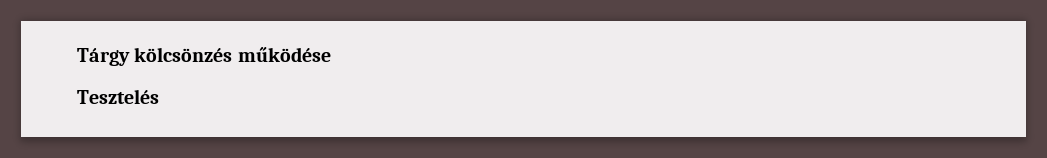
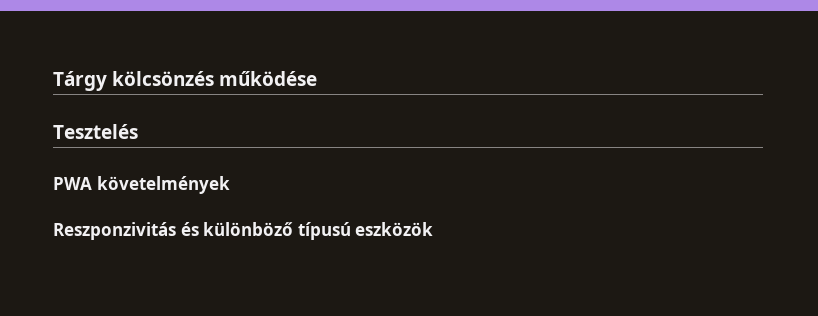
(159, 96) none -> [53,176,230,194] [53,222,434,240] // PWA követelmények // Reszponzivitás és különböző típusú eszközök

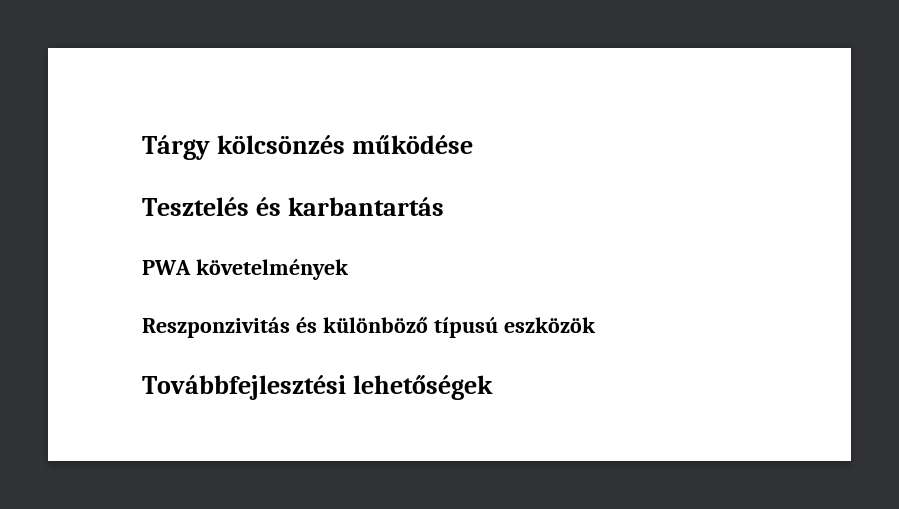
(138, 131) none -> [255,197,444,216] és karbantartás
(434, 229) none -> [142,375,493,400] // Továbbfejlesztési lehetőségek

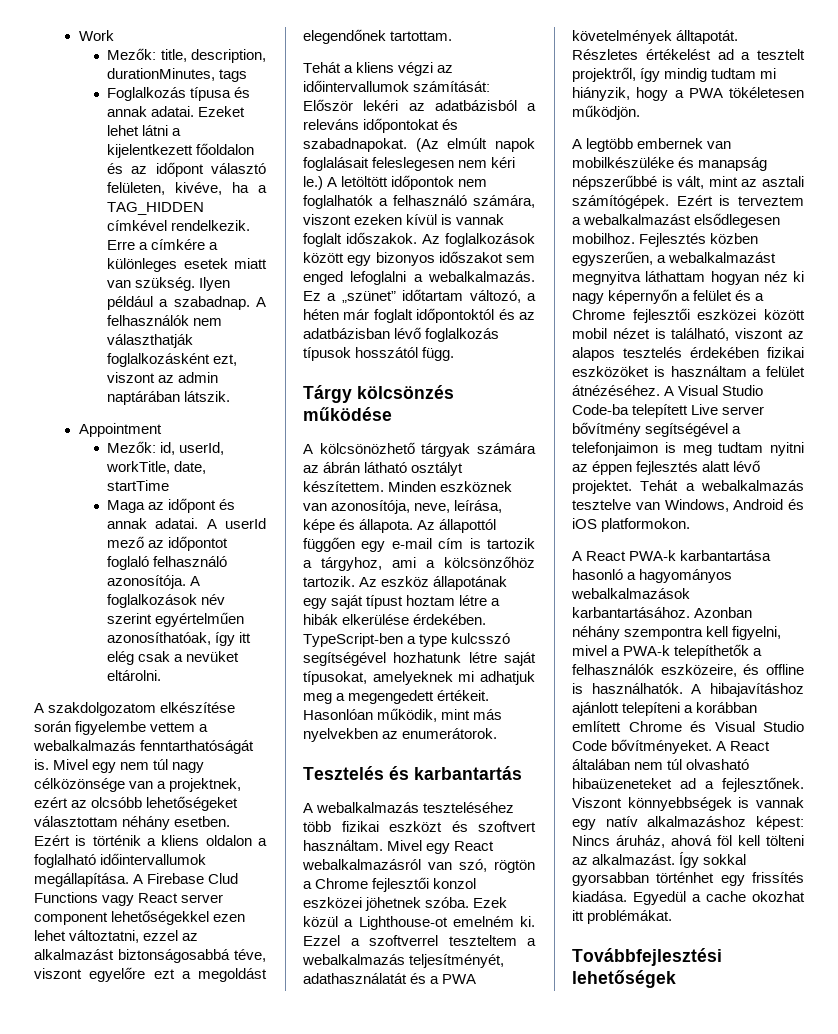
[142,135,473,160] [142,197,444,216] [142,259,349,280] [142,317,596,338] Tárgy kölcsönzés működése // Tesztelés és karbantartás // PWA követelmények // Reszponzivitás és különböző típusú eszközök -> [78,30,114,41] [107,48,266,63] [107,68,248,82] [107,87,251,101] [107,106,246,117] [107,125,182,136] [107,143,255,158] [107,162,266,177] [107,182,267,195] [107,202,205,215] [107,220,251,231] [107,239,219,250] [107,258,267,272] [107,277,231,291] [107,296,266,310] [107,315,223,326] [107,334,194,348] [107,353,238,367] [107,372,219,383] [107,391,231,405] [78,423,162,437] [107,441,225,455] [106,461,207,474] [107,480,170,491] [107,498,236,513] [107,518,266,529] [107,536,229,551] [107,556,228,570] [107,575,201,589] [107,594,226,608] [107,612,245,627] [107,632,252,646] [107,651,240,665] [107,670,162,681] [34,702,236,716] [34,721,209,735] [33,740,255,754] [34,759,205,773] [34,778,242,792] [34,796,239,811] [34,816,231,830] [34,835,268,846] [34,853,207,868] [34,873,239,887] [34,892,224,906] [34,910,246,925] [34,930,199,943] [34,949,266,963] [34,967,267,982] [303,29,453,44] [303,62,454,76] [303,80,491,92] [303,99,536,111] [303,118,459,133] [303,138,535,152] [303,157,516,171] [303,175,488,190] [303,195,535,209] [303,214,505,225] [303,232,535,247] [303,251,535,266] [303,271,535,285] [303,289,536,303] [303,308,535,323] [303,327,500,342] [303,347,455,361] [303,385,454,403] [303,407,392,421] [303,442,536,457] [303,462,464,476] [303,481,513,492] [303,500,503,514] [303,519,497,533] [303,537,535,552] [303,556,535,571] [303,576,508,590] [303,595,501,609] [303,614,487,625] [303,633,511,647] [303,652,536,666] [303,671,535,685] [303,690,490,704] [303,708,503,722] [303,728,498,742] [303,766,522,780] [303,802,515,813] [303,821,536,832] [303,840,495,854] [302,859,535,873] [303,877,477,892] [303,897,508,911] [303,916,535,930] [303,935,536,946] [302,954,505,968] [303,973,477,984] [572,30,739,44] [572,49,805,60] [572,67,777,82] [572,87,804,101] [572,105,640,120] [572,138,732,152] [572,157,768,171] [572,175,804,190] [572,195,804,209] [572,213,781,228] [572,233,759,247] [572,251,777,266] [572,271,804,285] [572,289,765,304] [572,308,805,323] [572,328,804,341] [572,347,804,361] [572,366,805,377] [572,385,764,396] [572,404,765,418] [572,422,742,437] [572,442,804,456] [572,460,761,475] [572,480,804,494] [572,499,804,512] [572,518,691,532] [572,550,772,561] [572,569,733,583] [571,588,690,599] [572,607,753,618] [572,626,782,640] [572,644,763,659] [572,664,804,677] [572,683,804,697] [572,702,758,716] [572,721,804,732] [572,739,771,754] [572,759,750,770] [572,777,804,792] [572,797,804,811] [572,816,804,830] [572,835,804,848] [572,852,747,868] [572,872,804,886] [572,891,805,905] [572,910,673,924] Work // Mezők: title, description, durationMinutes, tags // Foglalkozás típusa és annak adatai. Ezeket lehet látni a kijelentkezett főoldalon és az időpont választó felületen, kivéve, ha a TAG_HIDDEN címkével rendelkezik. Erre a címkére a különleges esetek miatt van szükség. Ilyen például a szabadnap. A felhasználók nem választhatják foglalkozásként ezt, viszont az admin naptárában látszik. // Appointment // Mezők: id, userId, workTitle, date, startTime // Maga az időpont és annak adatai. A userId mező az időpontot foglaló felhasználó azonosítója. A foglalkozások név szerint egyértelműen azonosíthatóak, így itt elég csak a nevüket eltárolni. // A szakdolgozatom elkészítése során figyelembe vettem a webalkalmazás fenntarthatóságát is. Mivel egy nem túl nagy célközönsége van a projektnek, ezért az olcsóbb lehetőségeket választottam néhány esetben. Ezért is történik a kliens oldalon a foglalható időintervallumok megállapítása. A Firebase Clud Functions vagy React server component lehetőségekkel ezen lehet változtatni, ezzel az alkalmazást biztonságosabbá téve, viszont egyelőre ezt a megoldást elegendőnek tartottam. // Tehát a kliens végzi az időintervallumok számítását: Először lekéri az adatbázisból a releváns időpontokat és szabadnapokat. (Az elmúlt napok foglalásait feleslegesen nem kéri le.) A letöltött időpontok nem foglalhatók a felhasználó számára, viszont ezeken kívül is vannak foglalt időszakok. Az foglalkozások között egy bizonyos időszakot sem enged lefoglalni a webalkalmazás. Ez a „szünet” időtartam változó, a héten már foglalt időpontoktól és az adatbázisban lévő foglalkozás típusok hosszától függ. // Tárgy kölcsönzés működése // A kölcsönözhető tárgyak számára az ábrán látható osztályt készítettem. Minden eszköznek van azonosítója, neve, leírása, képe és állapota. Az állapottól függően egy e-mail cím is tartozik a tárgyhoz, ami a kölcsönzőhöz tartozik. Az eszköz állapotának egy saját típust hoztam létre a hibák elkerülése érdekében. TypeScript-ben a type kulcsszó segítségével hozhatunk létre saját típusokat, amelyeknek mi adhatjuk meg a megengedett értékeit. Hasonlóan működik, mint más nyelvekben az enumerátorok. // Tesztelés és karbantartás // A webalkalmazás teszteléséhez több fizikai eszközt és szoftvert használtam. Mivel egy React webalkalmazásról van szó, rögtön a Chrome fejlesztői konzol eszközei jöhetnek szóba. Ezek közül a Lighthouse-ot emelném ki. Ezzel a szoftverrel teszteltem a webalkalmazás teljesítményét, adathasználatát és a PWA követelmények álltapotát. Részletes értékelést ad a tesztelt projektről, így mindig tudtam mi hiányzik, hogy a PWA tökéletesen működjön. // A legtöbb embernek van mobilkészüléke és manapság népszerűbbé is vált, mint az asztali számítógépek. Ezért is terveztem a webalkalmazást elsődlegesen mobilhoz. Fejlesztés közben egyszerűen, a webalkalmazást megnyitva láthattam hogyan néz ki nagy képernyőn a felület és a Chrome fejlesztői eszközei között mobil nézet is található, viszont az alapos tesztelés érdekében fizikai eszközöket is használtam a felület átnézéséhez. A Visual Studio Code-ba telepített Live server bővítmény segítségével a telefonjaimon is meg tudtam nyitni az éppen fejlesztés alatt lévő projektet. Tehát a webalkalmazás tesztelve van Windows, Android és iOS platformokon. // A React PWA-k karbantartása hasonló a hagyományos webalkalmazások karbantartásához. Azonban néhány szempontra kell figyelni, mivel a PWA-k telepíthetők a felhasználók eszközeire, és offline is használhatók. A hibajavításhoz ajánlott telepíteni a korábban említett Chrome és Visual Studio Code bővítményeket. A React általában nem túl olvasható hibaüzeneteket ad a fejlesztőnek. Viszont könnyebbségek is vannak egy natív alkalmazáshoz képest: Nincs áruház, ahová föl kell tölteni az alkalmazást. Így sokkal gyorsabban történhet egy frissítés kiadása. Egyedül a cache okozhat itt problémákat.

